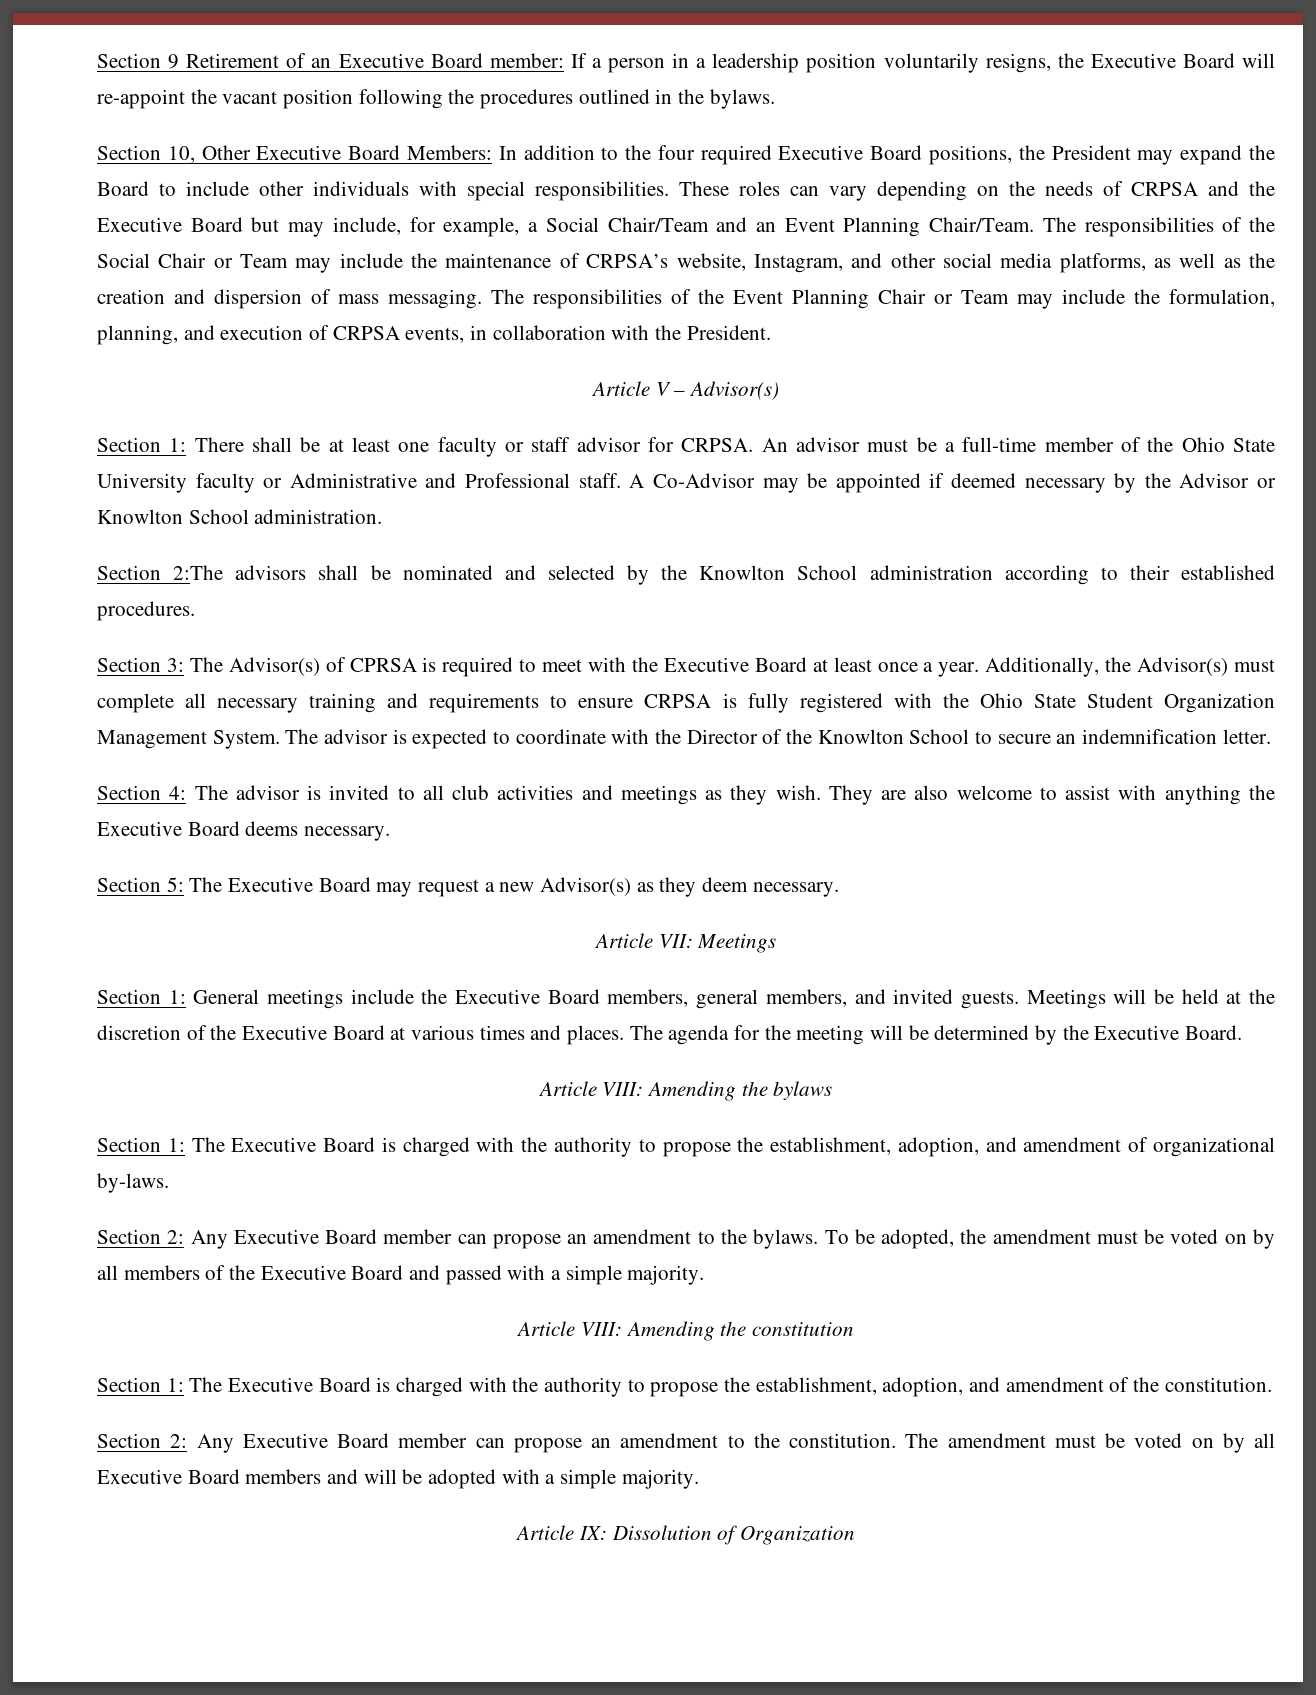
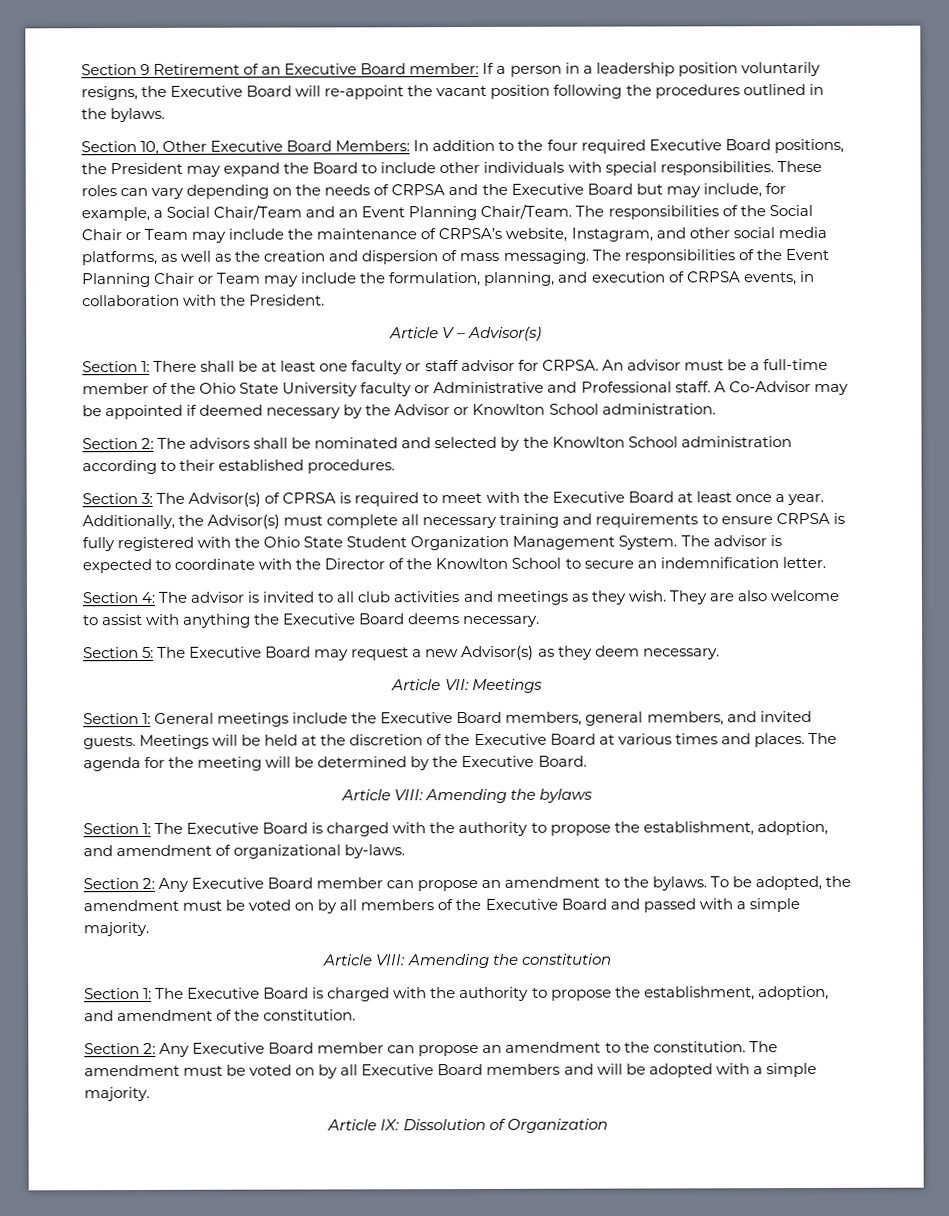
[173,565,224,580] 2:The -> [141,437,187,449] 2: The

